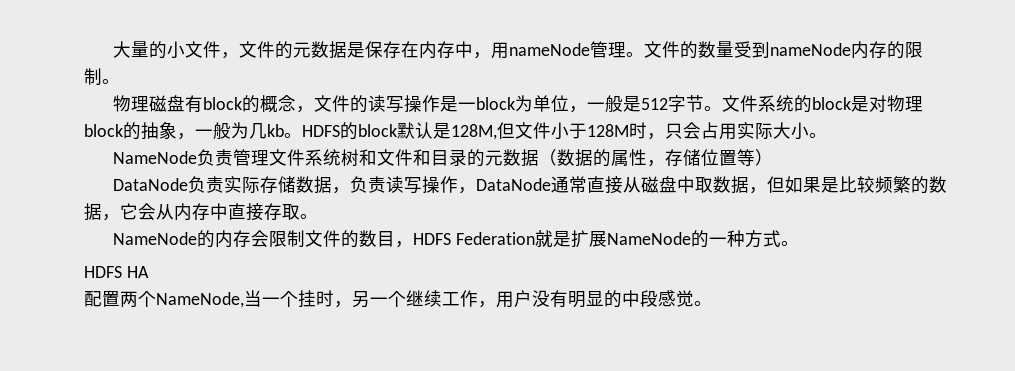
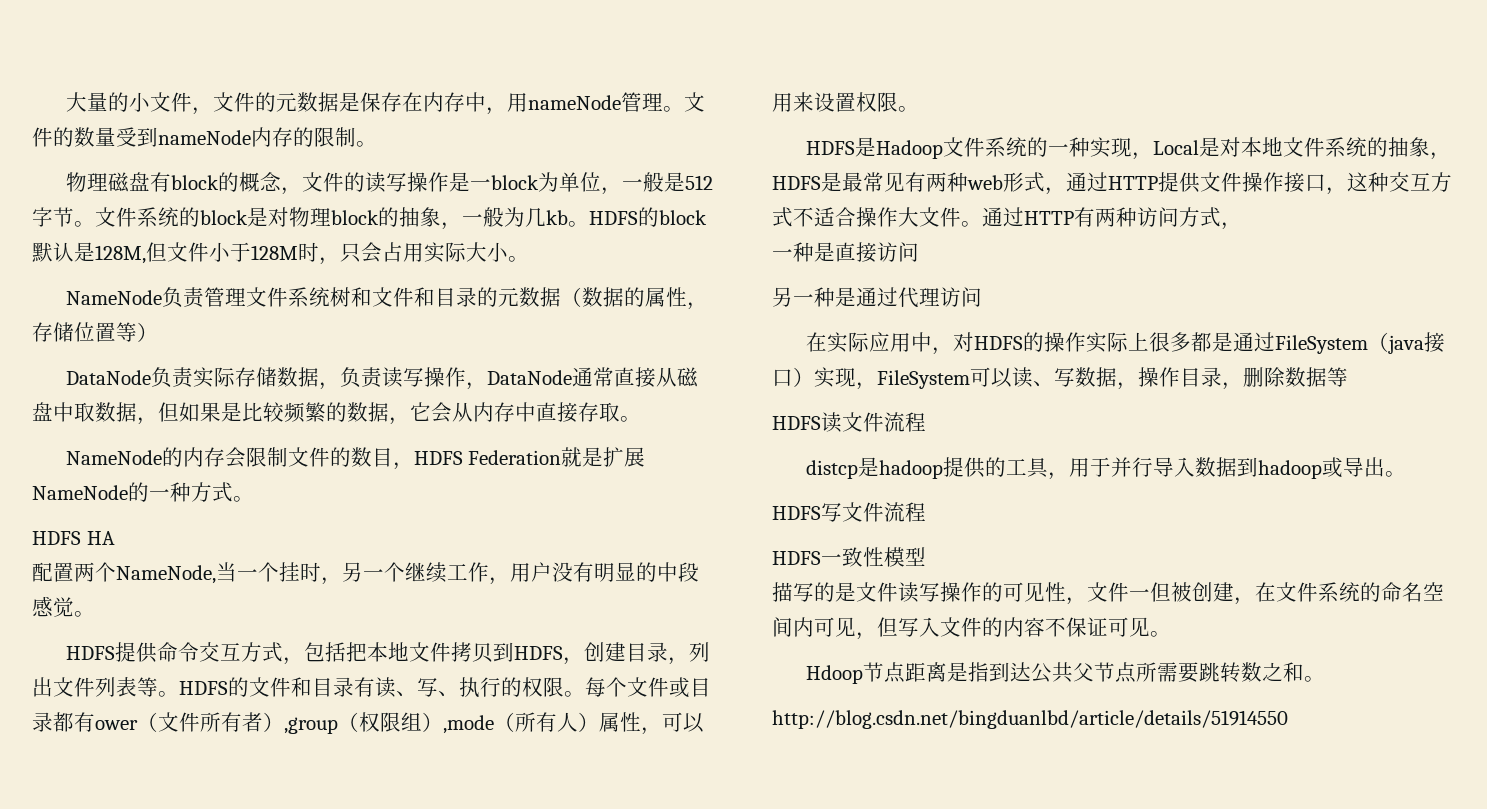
(712, 303) none -> [65,642,710,665] [32,677,711,698] [32,712,704,735] [772,92,919,112] [805,137,1451,160] [772,172,1452,195] [772,207,1242,230] [772,242,919,263] [772,287,982,308] [805,332,1445,355] [772,367,1348,390] [772,412,926,433] [805,457,1406,480] [772,502,926,522] [772,547,926,567] [772,582,1444,605] [772,617,1171,640] [805,662,1325,684] [772,710,1288,729] // HDFS提供命令交互方式，包括把本地文件拷贝到HDFS，创建目录，列出文件列表等。HDFS的文件和目录有读、写、执行的权限。每个文件或目录都有ower（文件所有者）,group（权限组）,mode（所有人）属性，可以用来设置权限。 // HDFS是Hadoop文件系统的一种实现，Local是对本地文件系统的抽象，HDFS是最常见有两种web形式，通过HTTP提供文件操作接口，这种交互方式不适合操作大文件。通过HTTP有两种访问方式， // 一种是直接访问 // 另一种是通过代理访问 // 在实际应用中，对HDFS的操作实际上很多都是通过FileSystem（java接口）实现，FileSystem可以读、写数据，操作目录，删除数据等 // HDFS读文件流程 // distcp是hadoop提供的工具，用于并行导入数据到hadoop或导出。 // HDFS写文件流程 // HDFS一致性模型 // 描写的是文件读写操作的可见性，文件一但被创建，在文件系统的命名空间内可见，但写入文件的内容不保证可见。 // Hdoop节点距离是指到达公共父节点所需要跳转数之和。 // http://blog.csdn.net/bingduanlbd/article/details/51914550

